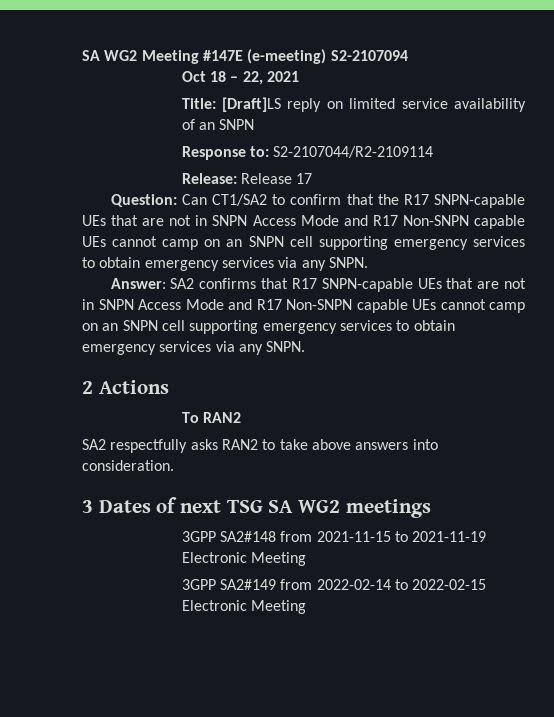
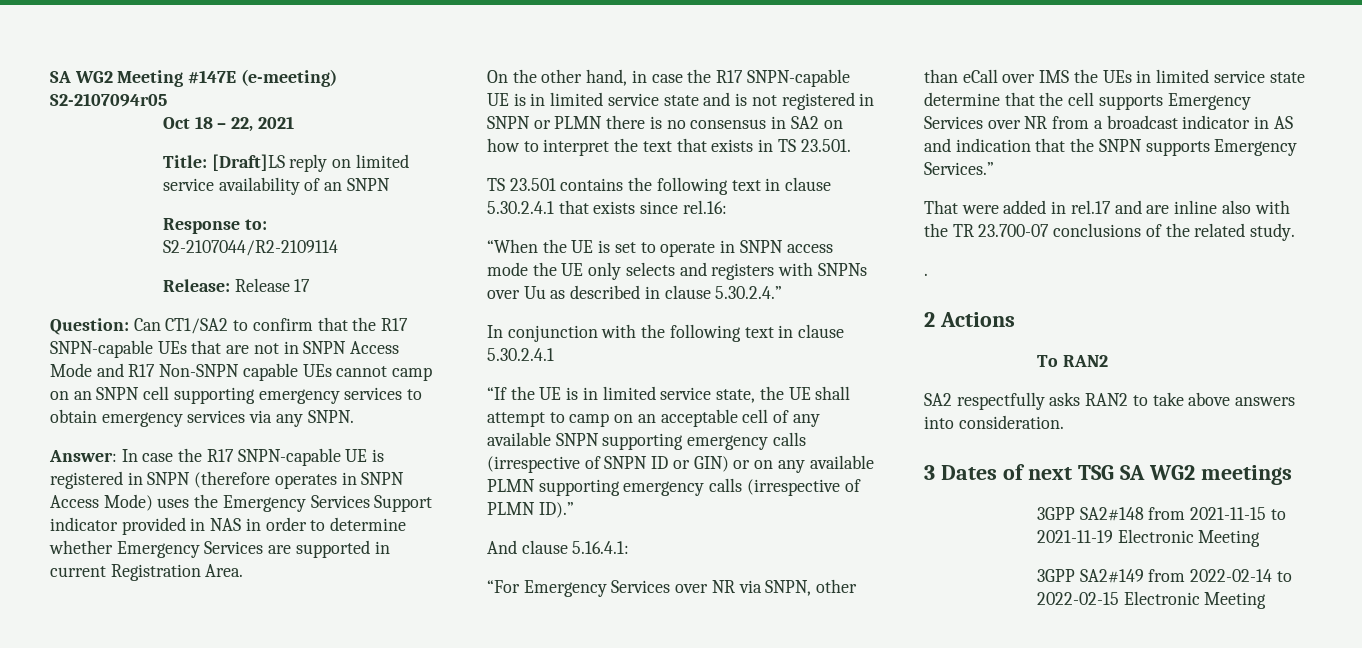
[330,50,408,61] S2-2107094 -> [50,93,167,107] S2-2107094r05
[170,278,526,292] [82,299,525,313] [82,320,455,334] [82,341,306,355] SA2 confirms that R17 SNPN-capable UEs that are not in SNPN Access Mode and R17 Non-SNPN capable UEs cannot camp on an SNPN cell supporting emergency services to obtain emergency services via any SNPN. -> [121,448,385,466] [50,471,405,489] [50,494,433,512] [50,517,407,535] [49,540,390,558] [50,564,244,581] [487,69,850,87] [487,92,875,110] [487,115,843,129] [487,138,851,156] [487,177,832,195] [487,200,727,214] [487,239,833,257] [487,262,867,280] [487,285,783,299] [487,324,845,342] [487,348,554,361] [487,386,851,403] [487,409,820,427] [487,432,806,450] [487,455,874,473] [487,478,861,496] [487,502,574,518] [487,540,630,554] [487,579,858,597] [924,69,1305,83] [924,92,1251,110] [924,115,1293,129] [924,138,1298,156] [924,162,994,175] [924,200,1290,214] [924,223,1296,241] [924,273,928,276] In case the R17 SNPN-capable UE is registered in SNPN (therefore operates in SNPN Access Mode) uses the Emergency Services Support indicator provided in NAS in order to determine whether Emergency Services are supported in current Registration Area. // On the other hand, in case the R17 SNPN-capable UE is in limited service state and is not registered in SNPN or PLMN there is no consensus in SA2 on how to interpret the text that exists in TS 23.501. // TS 23.501 contains the following text in clause 5.30.2.4.1 that exists since rel.16: // “When the UE is set to operate in SNPN access mode the UE only selects and registers with SNPNs over Uu as described in clause 5.30.2.4.” // In conjunction with the following text in clause 5.30.2.4.1 // “If the UE is in limited service state, the UE shall attempt to camp on an acceptable cell of any available SNPN supporting emergency calls (irrespective of SNPN ID or GIN) or on any available PLMN supporting emergency calls (irrespective of PLMN ID).” // And clause 5.16.4.1: // “For Emergency Services over NR via SNPN, other than eCall over IMS the UEs in limited service state determine that the cell supports Emergency Services over NR from a broadcast indicator in AS and indication that the SNPN supports Emergency Services.” // That were added in rel.17 and are inline also with the TR 23.700-07 conclusions of the related study. // .

